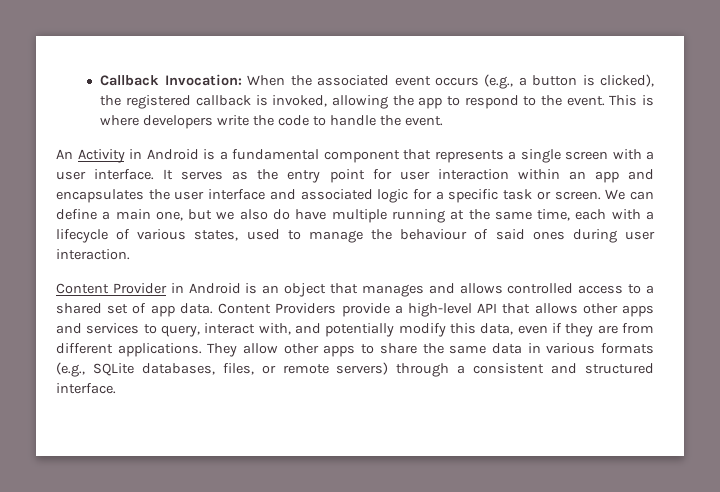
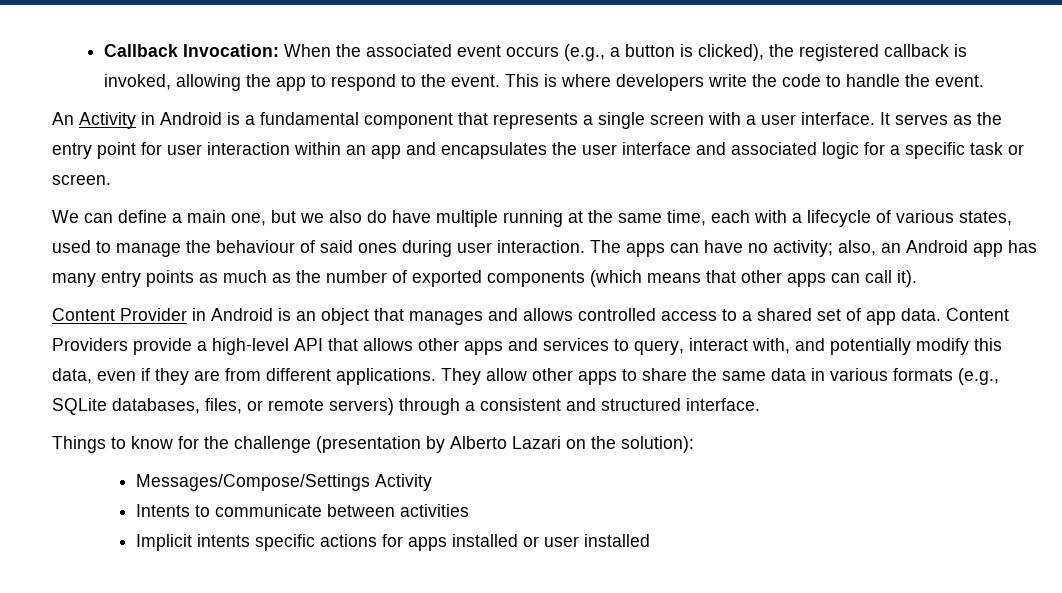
(601, 195) none -> (111, 179) //
(130, 254) none -> [590,240,1037,257] [52,270,917,287] The apps can have no activity; also, an Android app has many entry points as much as the number of exported components (which means that other apps can call it).
(116, 388) none -> [52,436,694,453] [136,474,433,491] [136,504,470,517] [136,534,651,551] // Things to know for the challenge (presentation by Alberto Lazari on the solution): // Messages/Compose/Settings Activity // Intents to communicate between activities // Implicit intents specific actions for apps installed or user installed

